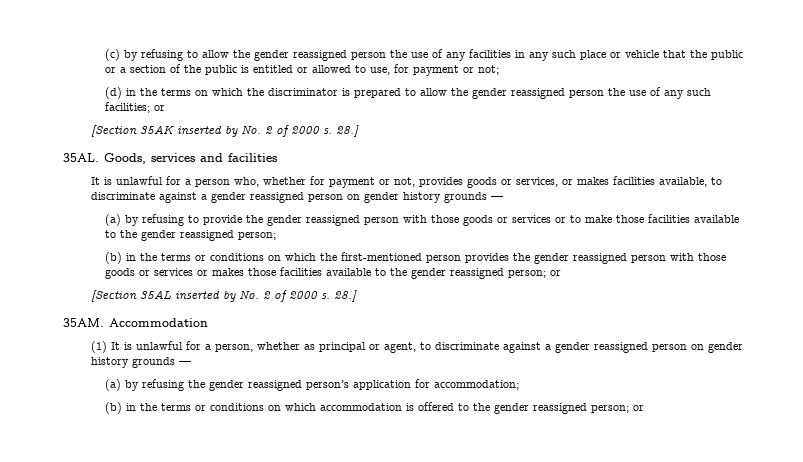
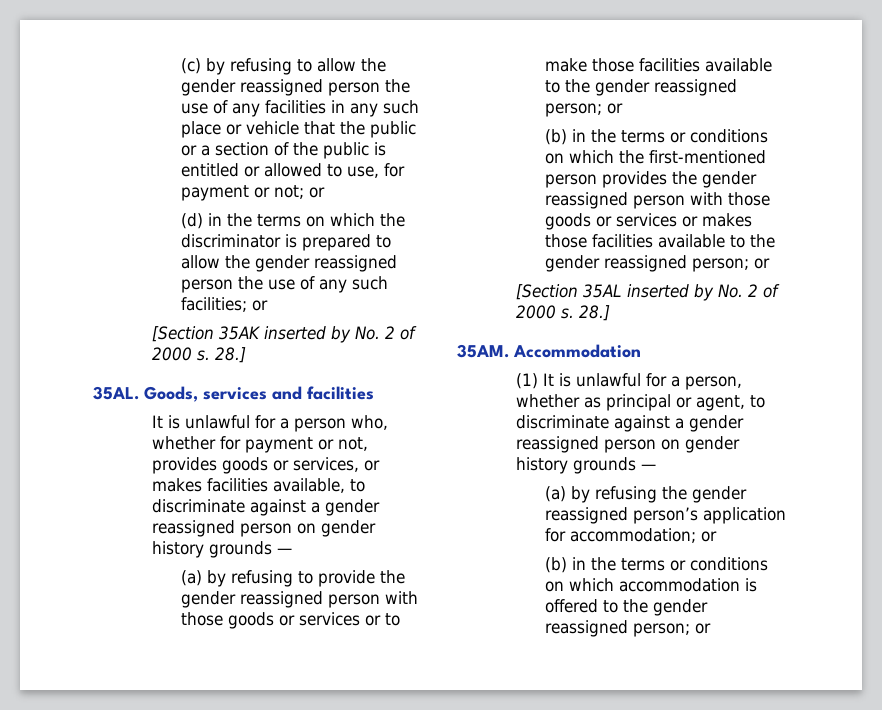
(500, 70) none -> [309,187,326,198] or
(277, 236) none -> [607,103,624,114] or
(520, 385) none -> [701,531,718,542] or

